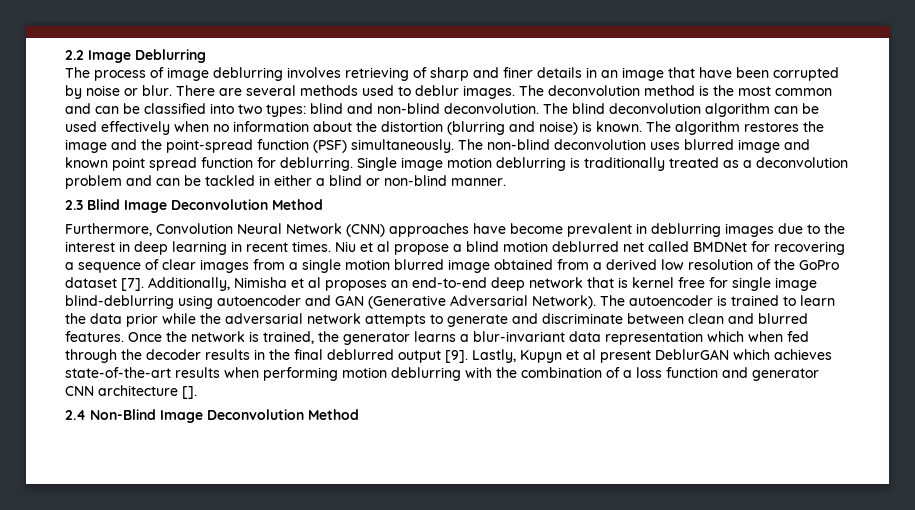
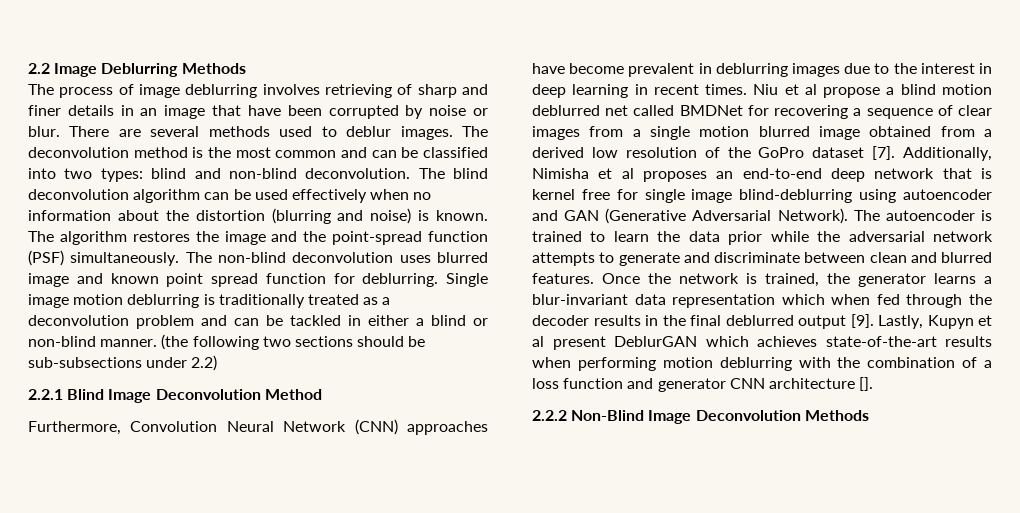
(206, 56) none -> [181,63,246,74] Methods
[65,200,83,210] // 2.3 -> [161,334,426,350] [28,355,218,371] [28,389,63,400] (the following two sections should be sub-subsections under 2.2) // 2.2.1
[65,410,86,420] 2.4 -> [532,410,567,421] 2.2.2
[308,409,359,420] Method -> [804,410,869,421] Methods

